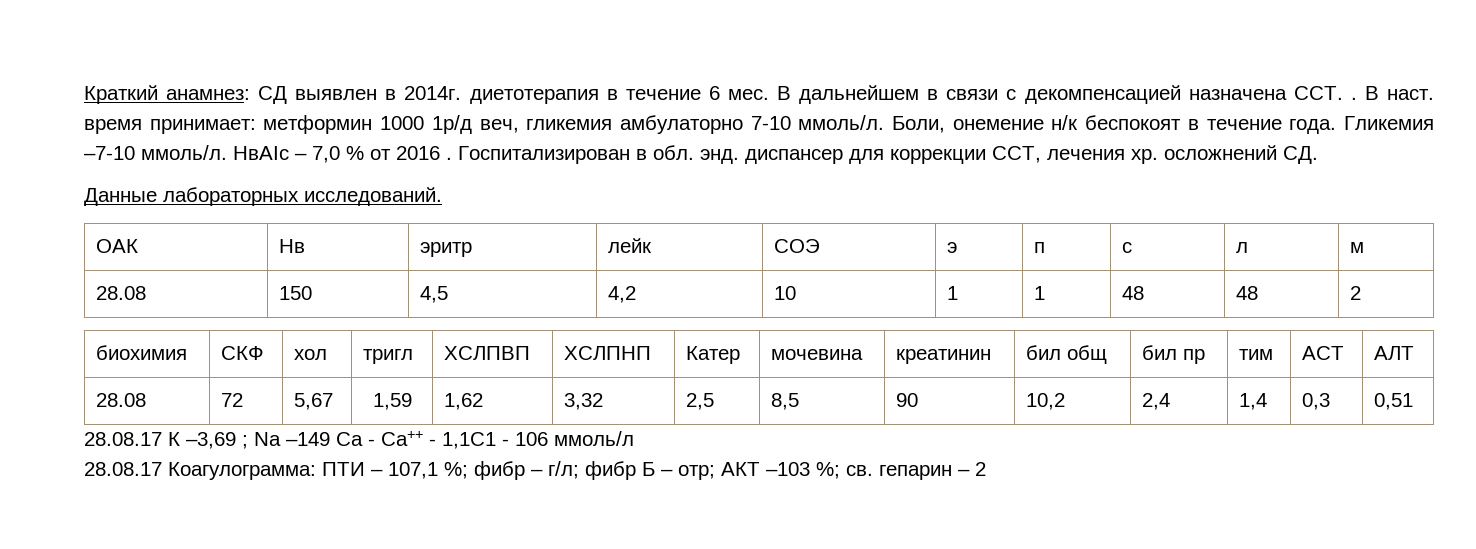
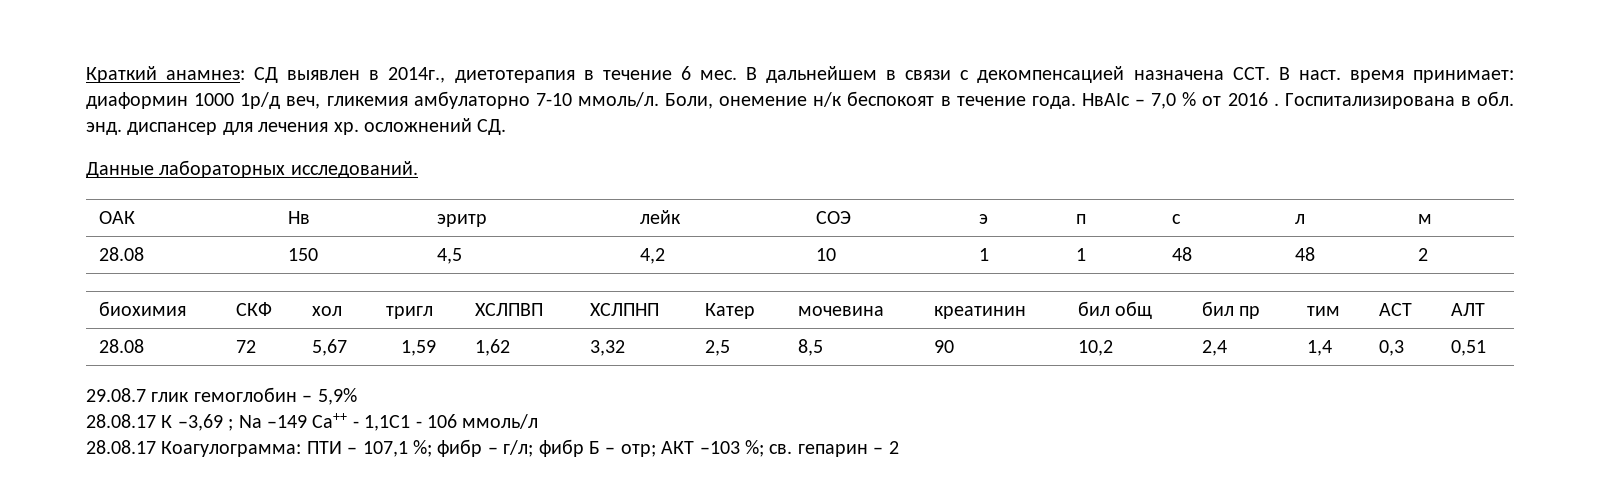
[404,86,462,100] 2014г. -> [388,67,446,83] 2014г.,
[1350,97,1357,100] . -> (1270, 73) none
[263,115,373,134] метформин -> [86,92,188,109] диаформин
[1344,116,1435,130] [84,145,227,160] Гликемия –7-10 ммоль/л. -> (1076, 102) none
[458,146,630,164] Госпитализирован -> [1284,93,1455,109] Госпитализирована
[890,146,1041,164] коррекции ССТ, -> (253, 128) none
(1413, 401) none -> [86,387,357,405] // 29.08.7 глик гемоглобин – 5,9%
[336,432,375,446] Са - -> (307, 421) none

